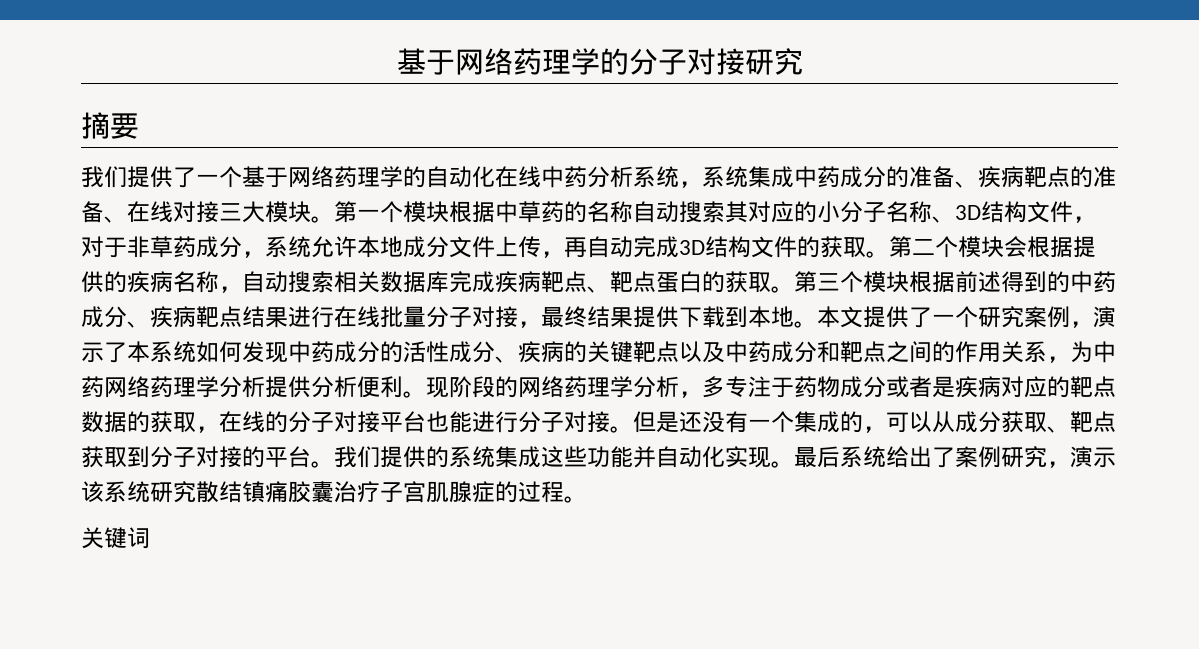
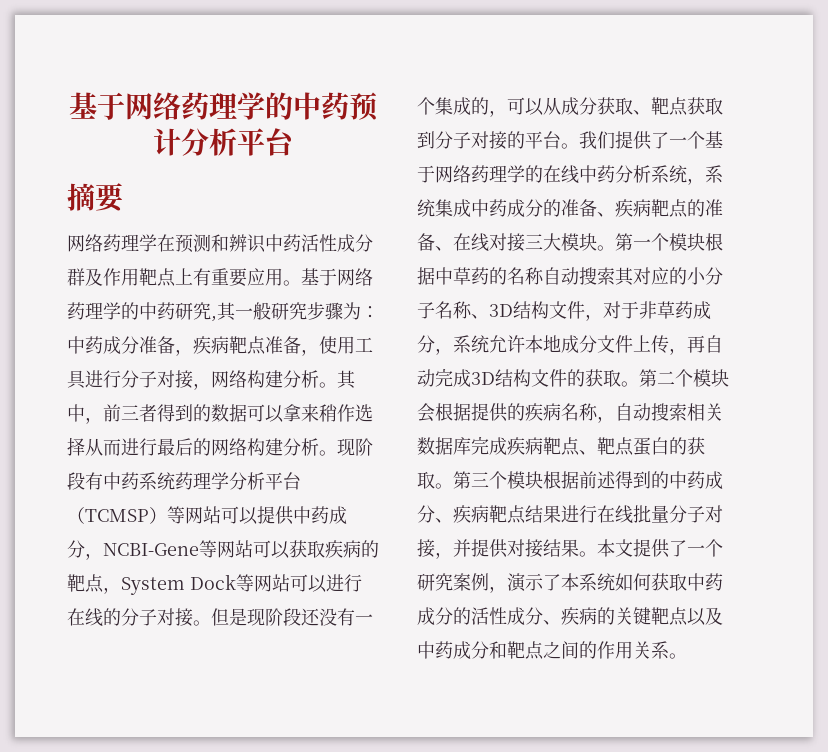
[396,48,803,75] [81,112,139,139] 基于网络药理学的分子对接研究 // 摘要 // -> [69,92,378,121] [153,128,294,156] [67,183,124,212] [67,234,373,253] [67,268,373,287] [67,302,379,322] [67,336,373,356] [67,370,356,390] [67,404,373,424] [67,437,373,456] [67,472,301,490] [67,506,347,525] [67,540,379,560] [67,574,362,595] [67,608,373,627] [417,97,723,117] [417,131,579,150] 基于网络药理学的中药预计分析平台 // 摘要 // 网络药理学在预测和辨识中药活性成分群及作用靶点上有重要应用。基于网络药理学的中药研究,其一般研究步骤为：中药成分准备，疾病靶点准备，使用工具进行分子对接，网络构建分析。其中，前三者得到的数据可以拿来稍作选择从而进行最后的网络构建分析。现阶段有中药系统药理学分析平台（TCMSP）等网站可以提供中药成分，NCBI-Gene等网站可以获取疾病的靶点，System Dock等网站可以进行在线的分子对接。但是现阶段还没有一个集成的，可以从成分获取、靶点获取到分子对接的平台。
[426,166,495,188] 自动化 -> (543, 174) none
[541,306,794,328] 最终结果提供下载到本地 -> [453,539,579,558] 并提供对接结果
[242,341,288,363] 发现 -> [651,573,687,591] 获取
[1047,341,1116,363] [81,376,1116,398] [81,411,1116,433] [81,446,1116,468] [81,481,587,503] [81,527,150,549] ，为中药网络药理学分析提供分析便利。现阶段的网络药理学分析，多专注于药物成分或者是疾病对应的靶点数据的获取，在线的分子对接平台也能进行分子对接。但是还没有一个集成的，可以从成分获取、靶点获取到分子对接的平台。我们提供的系统集成这些功能并自动化实现。最后系统给出了案例研究，演示该系统研究散结镇痛胶囊治疗子宫肌腺症的过程。 // 关键词 -> [669,653,687,659] 。

